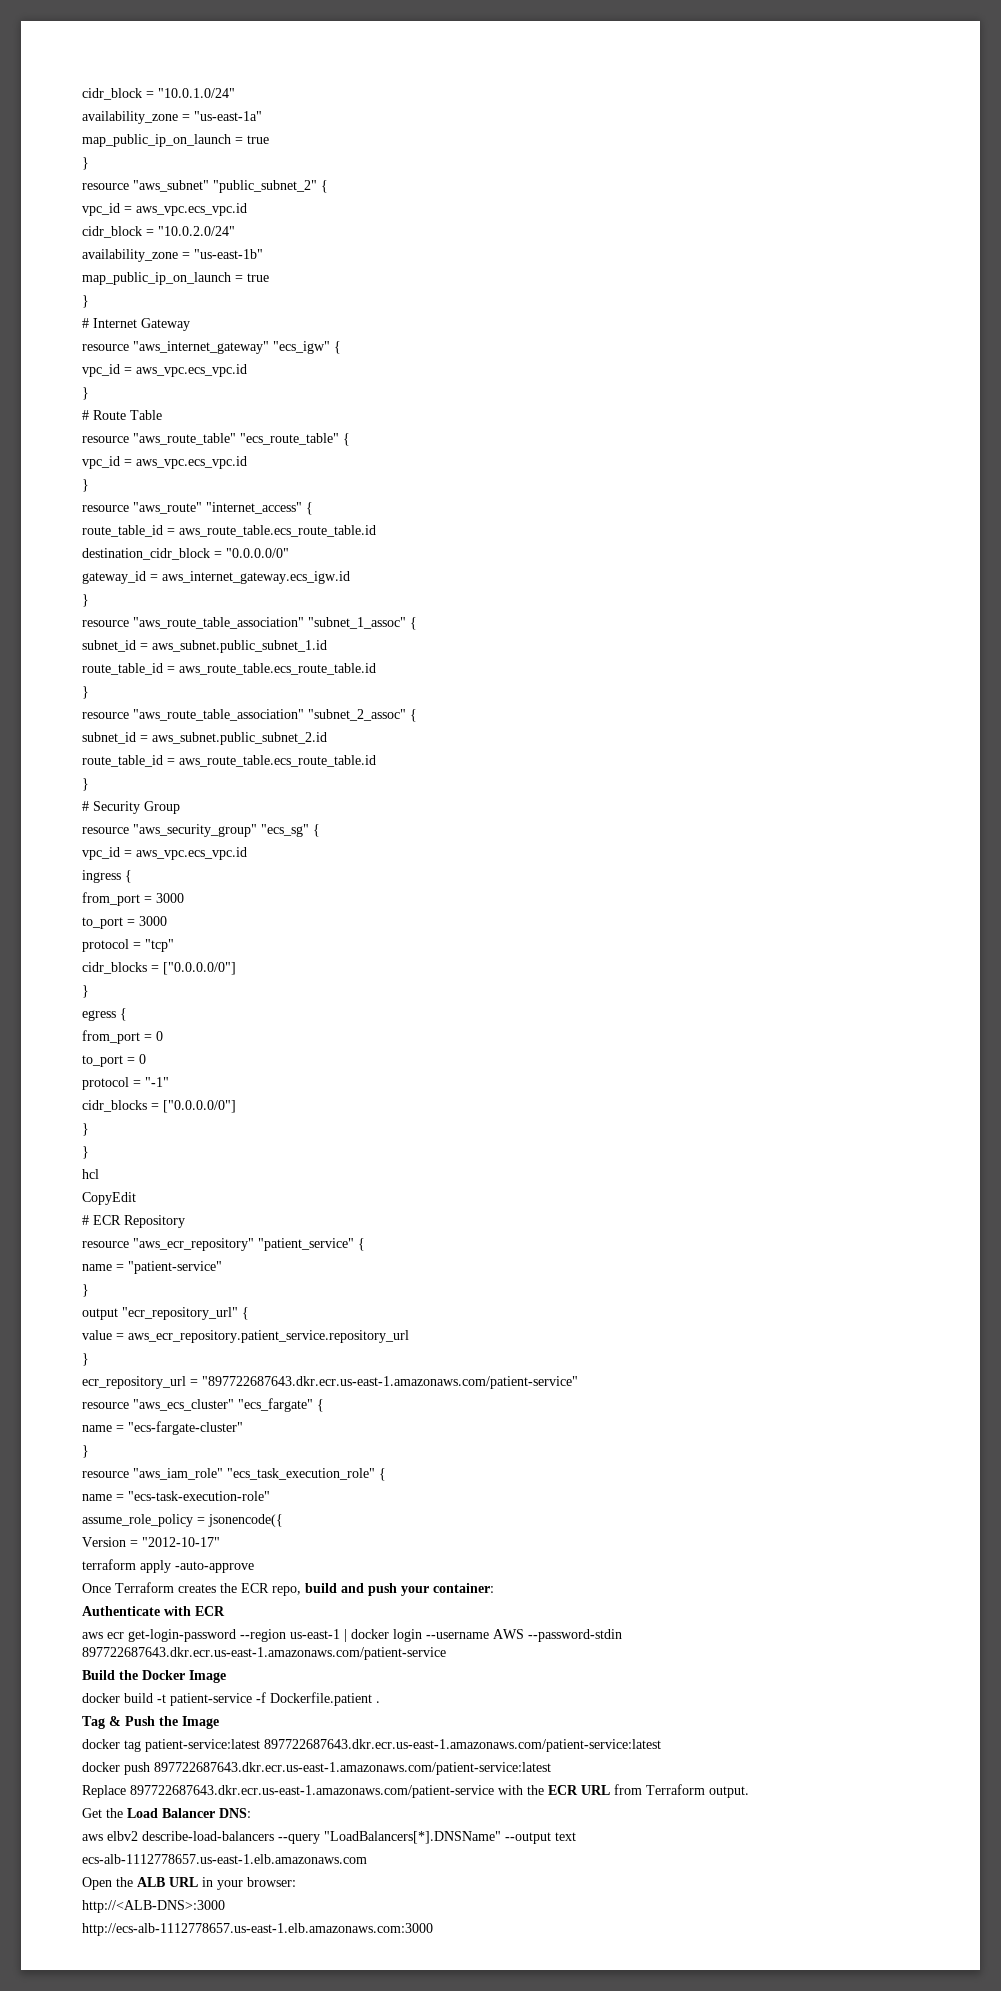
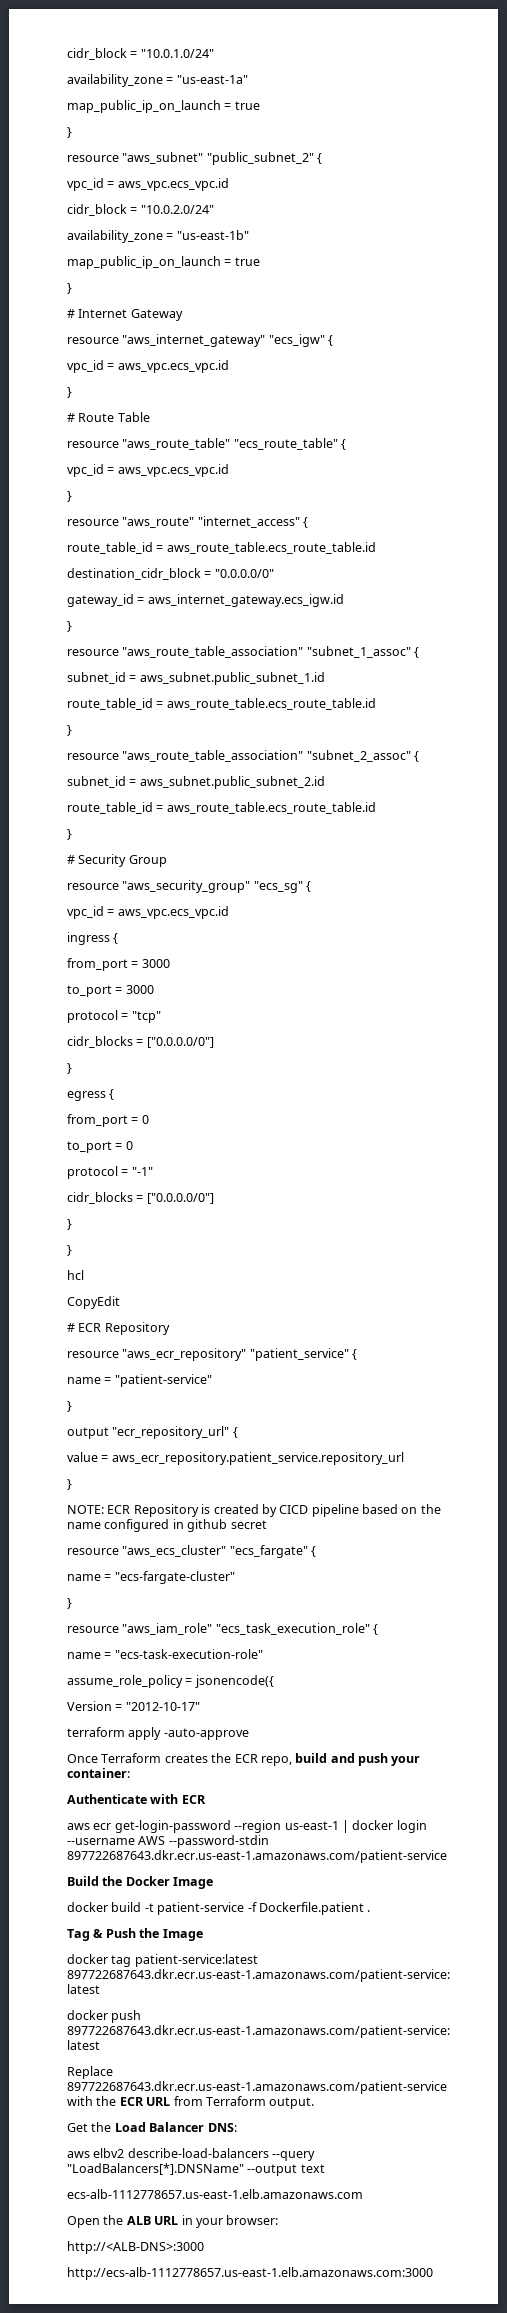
[82,1376,578,1389] ecr_repository_url = "897722687643.dkr.ecr.us-east-1.amazonaws.com/patient-service" -> [67,1504,441,1517] [67,1519,267,1532] NOTE: ECR Repository is created by CICD pipeline based on the name configured in github secret

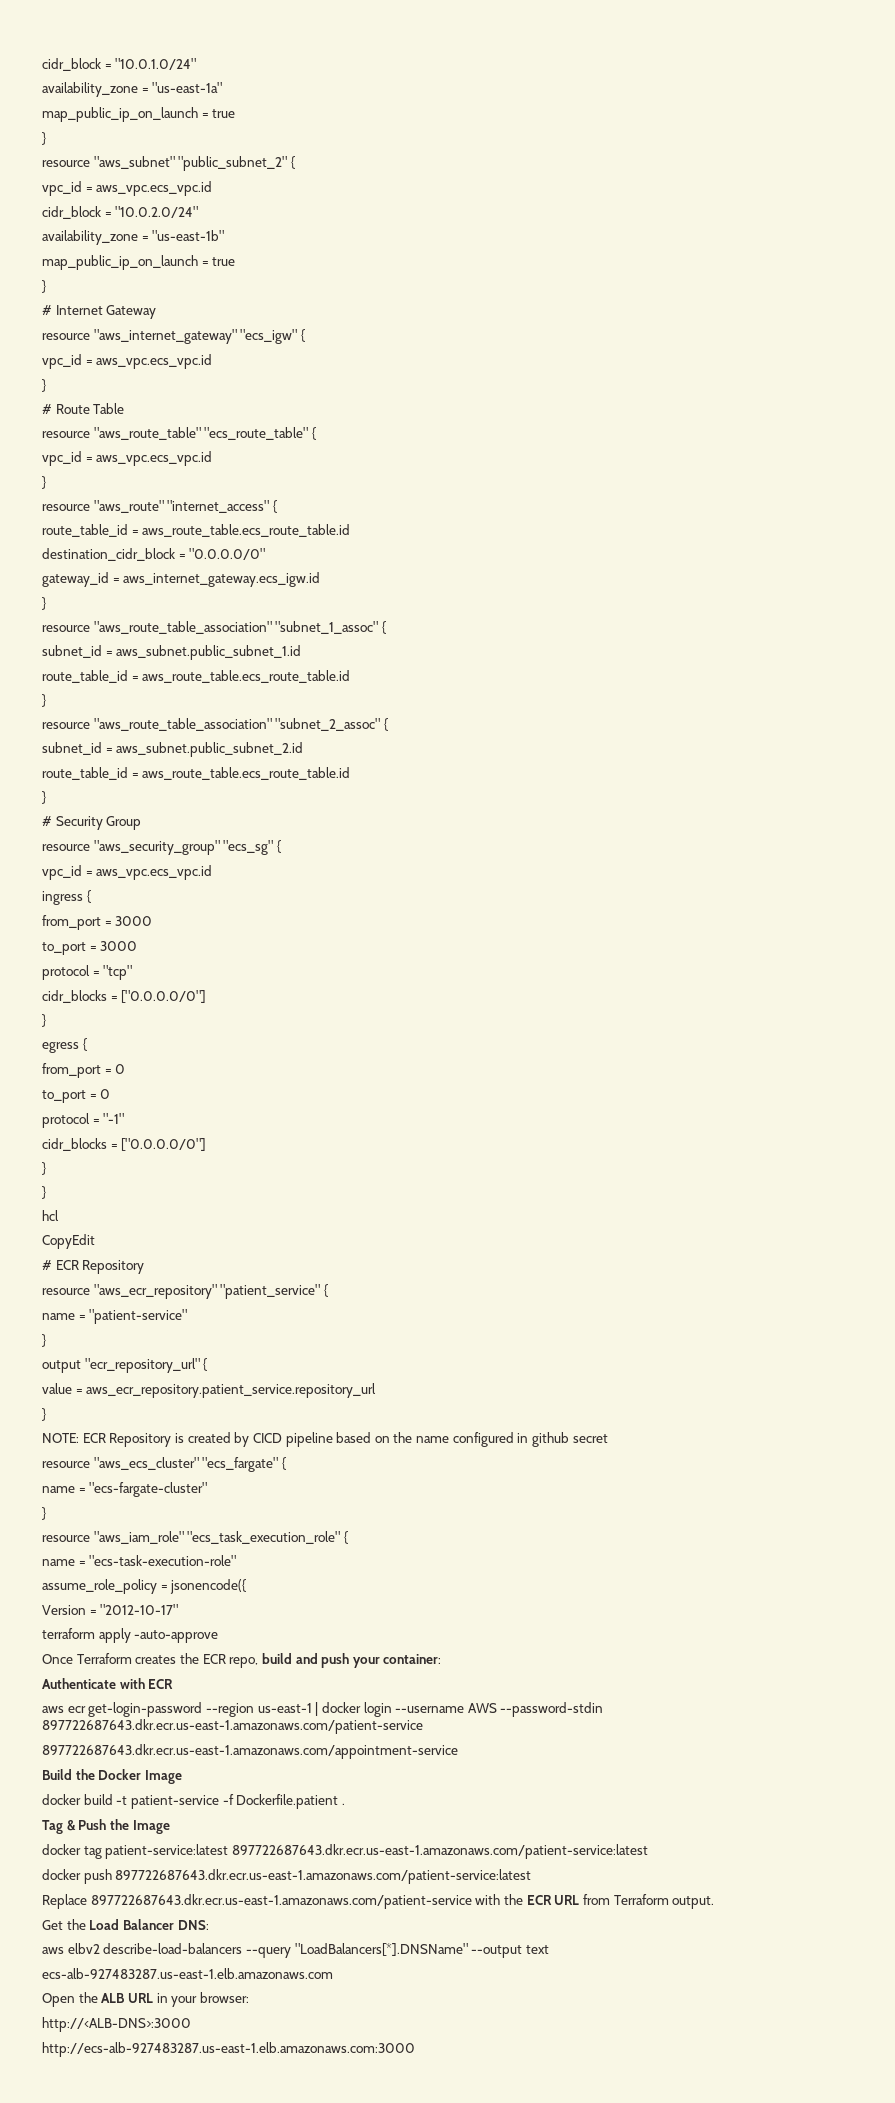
(447, 1856) none -> [42,1744,458,1759] // 897722687643.dkr.ecr.us-east-1.amazonaws.com/appointment-service
[67,2189,363,2199] ecs-alb-1112778657.us-east-1.elb.amazonaws.com -> [42,1968,333,1979] ecs-alb-927483287.us-east-1.elb.amazonaws.com
[67,2267,433,2280] http://ecs-alb-1112778657.us-east-1.elb.amazonaws.com:3000 -> [42,2042,415,2057] http://ecs-alb-927483287.us-east-1.elb.amazonaws.com:3000

